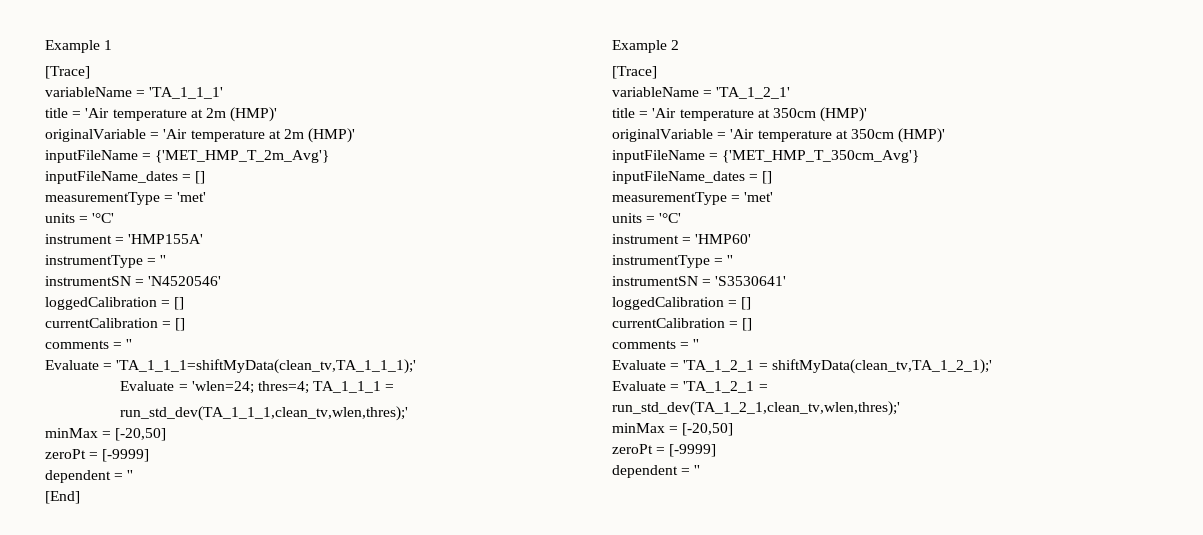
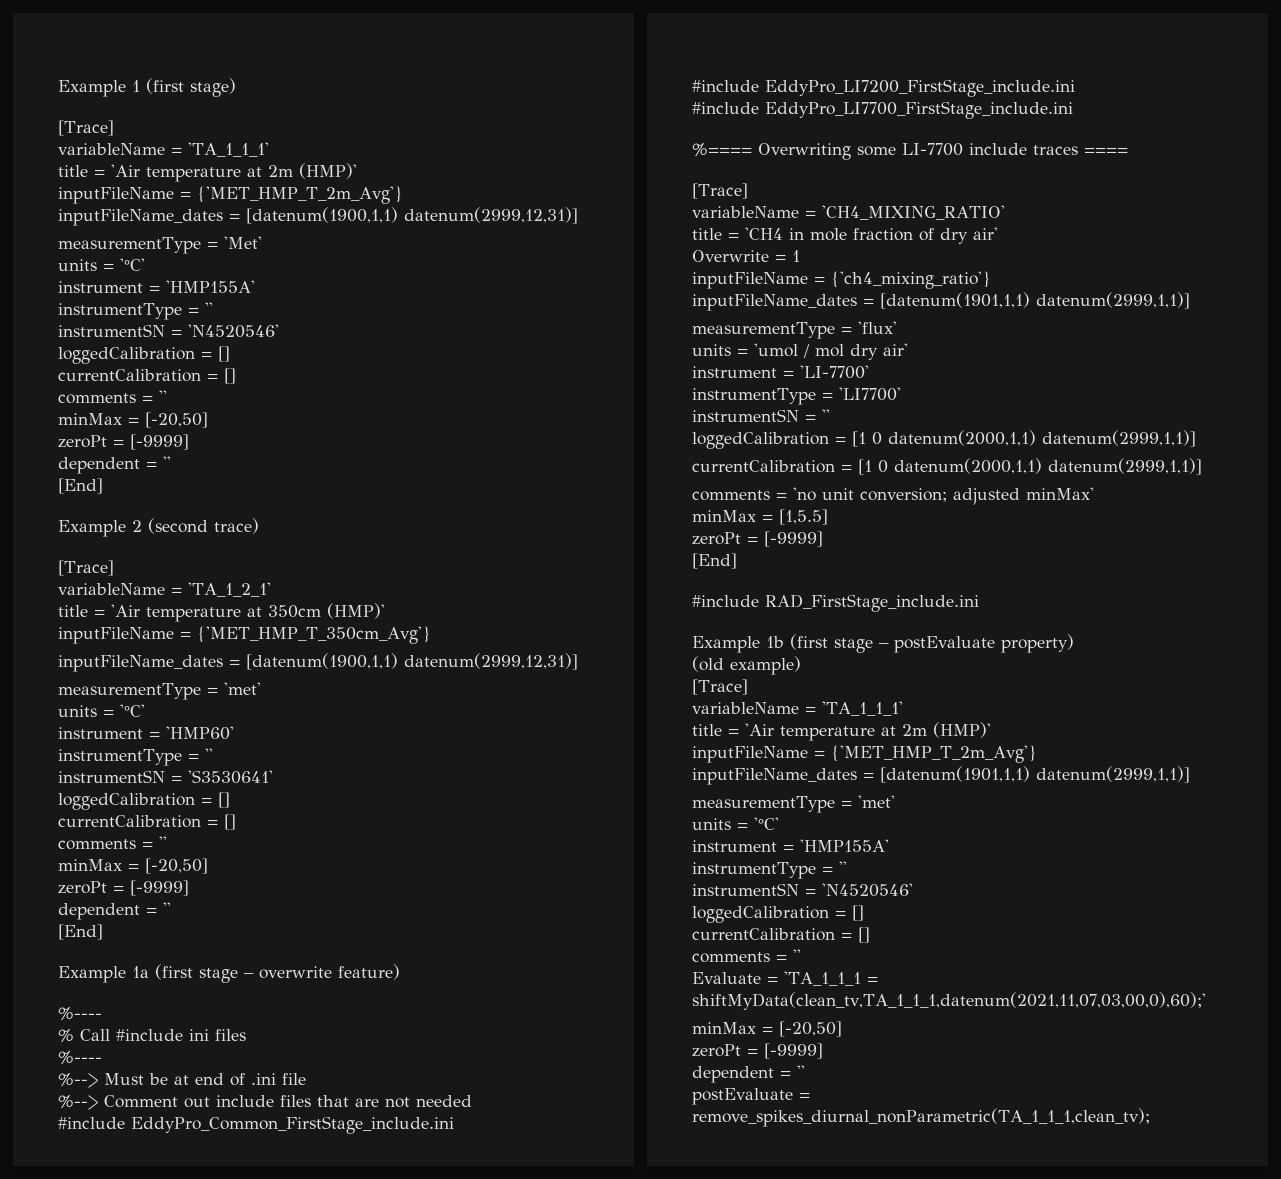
(113, 45) none -> [146,78,236,97] (first stage)
[45,129,146,142] originalVariable -> [58,186,403,204] [58,207,578,226] [58,236,262,254] [58,258,145,271] [58,280,255,293] [58,302,213,320] [58,324,279,338] [58,346,230,364] [58,368,236,384] [58,390,167,404] [58,412,208,428] [58,434,189,450] [58,456,171,474] [58,478,103,494] [58,518,259,537] [58,560,114,576] [58,582,271,597] [58,603,385,622] [58,626,431,644] [58,653,578,672] [58,682,261,700] [58,704,145,717] [58,726,234,740] [58,748,213,766] [58,770,273,784] [58,792,230,810] [58,814,236,830] [58,836,167,850] [58,858,208,874] [58,880,189,896] [58,902,171,920] [58,924,103,940] [58,964,400,983] [58,1007,102,1020] [58,1029,246,1042] [58,1051,102,1064] [58,1073,306,1088] [58,1095,472,1110] [58,1116,454,1134] [692,79,1075,97] [692,101,1073,119] [692,143,1128,160] [692,183,748,199] [692,205,1005,220] [692,227,998,244] [692,250,800,262] [692,271,991,289] [692,292,1190,311] [692,321,897,339] [692,343,908,360] [692,365,869,379] [692,387,901,405] [692,409,830,422] [692,430,1196,449] [692,458,1202,475] [692,487,1094,505] [692,509,828,525] [692,531,823,547] [692,553,737,569] [692,594,979,612] [692,634,1074,653] [692,656,801,675] [692,679,748,695] [692,701,903,716] [692,724,722,736] inputFileName = {'MET_HMP_T_2m_Avg'} // inputFileName_dates = [datenum(1900,1,1) datenum(2999,12,31)] // measurementType = 'Met' // units = '°C' // instrument = 'HMP155A' // instrumentType = '' // instrumentSN = 'N4520546' // loggedCalibration = [] // currentCalibration = [] // comments = '' // minMax = [-20,50] // zeroPt = [-9999] // dependent = '' // [End] // Example 2 (second trace) // [Trace] // variableName = 'TA_1_2_1' // title = 'Air temperature at 350cm (HMP)' // inputFileName = {'MET_HMP_T_350cm_Avg'} // inputFileName_dates = [datenum(1900,1,1) datenum(2999,12,31)] // measurementType = 'met' // units = '°C' // instrument = 'HMP60' // instrumentType = '' // instrumentSN = 'S3530641' // loggedCalibration = [] // currentCalibration = [] // comments = '' // minMax = [-20,50] // zeroPt = [-9999] // dependent = '' // [End] // Example 1a (first stage – overwrite feature) // %---- // % Call #include ini files // %---- // %--> Must be at end of .ini file // %--> Comment out include files that are not needed // #include EddyPro_Common_FirstStage_include.ini // #include EddyPro_LI7200_FirstStage_include.ini // #include EddyPro_LI7700_FirstStage_include.ini // %==== Overwriting some LI-7700 include traces ==== // [Trace] // variableName = 'CH4_MIXING_RATIO' // title = 'CH4 in mole fraction of dry air' // Overwrite = 1 // inputFileName = {'ch4_mixing_ratio'} // inputFileName_dates = [datenum(1901,1,1) datenum(2999,1,1)] // measurementType = 'flux' // units = 'umol / mol dry air' // instrument = 'LI-7700' // instrumentType = 'LI7700' // instrumentSN = '' // loggedCalibration = [1 0 datenum(2000,1,1) datenum(2999,1,1)] // currentCalibration = [1 0 datenum(2000,1,1) datenum(2999,1,1)] // comments = 'no unit conversion; adjusted minMax' // minMax = [1,5.5] // zeroPt = [-9999] // [End] // #include RAD_FirstStage_include.ini // Example 1b (first stage – postEvaluate property) // (old example) // [Trace] // variableName = 'TA_1_1_1' // title
[195,171,206,184] [] -> [880,766,1190,783] [datenum(1901,1,1) datenum(2999,1,1)]
[116,359,417,374] [120,381,395,394] [120,406,409,421] [45,428,167,441] [45,449,150,462] [45,470,134,483] [45,491,80,504] [612,40,680,53] [612,66,657,79] [612,87,791,99] [612,107,868,122] [612,128,946,143] [612,150,920,163] [612,171,773,184] [612,192,774,205] [612,213,682,223] [612,234,752,244] [612,255,734,268] [612,276,787,286] [612,297,752,310] [612,318,753,331] [612,339,700,349] [612,359,992,374] [612,381,768,393] [612,401,900,416] [612,423,734,436] [612,444,717,457] [612,465,701,478] 'TA_1_1_1=shiftMyData(clean_tv,TA_1_1_1);' // Evaluate = 'wlen=24; thres=4; TA_1_1_1 = // run_std_dev(TA_1_1_1,clean_tv,wlen,thres);' // minMax = [-20,50] // zeroPt = [-9999] // dependent = '' // [End] // Example 2 // [Trace] // variableName = 'TA_1_2_1' // title = 'Air temperature at 350cm (HMP)' // originalVariable = 'Air temperature at 350cm (HMP)' // inputFileName = {'MET_HMP_T_350cm_Avg'} // inputFileName_dates = [] // measurementType = 'met' // units = '°C' // instrument = 'HMP60' // instrumentType = '' // instrumentSN = 'S3530641' // loggedCalibration = [] // currentCalibration = [] // comments = '' // Evaluate = 'TA_1_2_1 = shiftMyData(clean_tv,TA_1_2_1);' // Evaluate = 'TA_1_2_1 = // run_std_dev(TA_1_2_1,clean_tv,wlen,thres);' // minMax = [-20,50] // zeroPt = [-9999] // dependent = '' -> [784,971,878,986] [692,992,1206,1010] [692,1021,842,1037] [692,1043,823,1059] [692,1065,805,1083] [692,1088,810,1105] [692,1108,1150,1127] 'TA_1_1_1 = shiftMyData(clean_tv,TA_1_1_1,datenum(2021,11,07,03,00,0),60);' // minMax = [-20,50] // zeroPt = [-9999] // dependent = '' // postEvaluate = remove_spikes_diurnal_nonParametric(TA_1_1_1,clean_tv);

